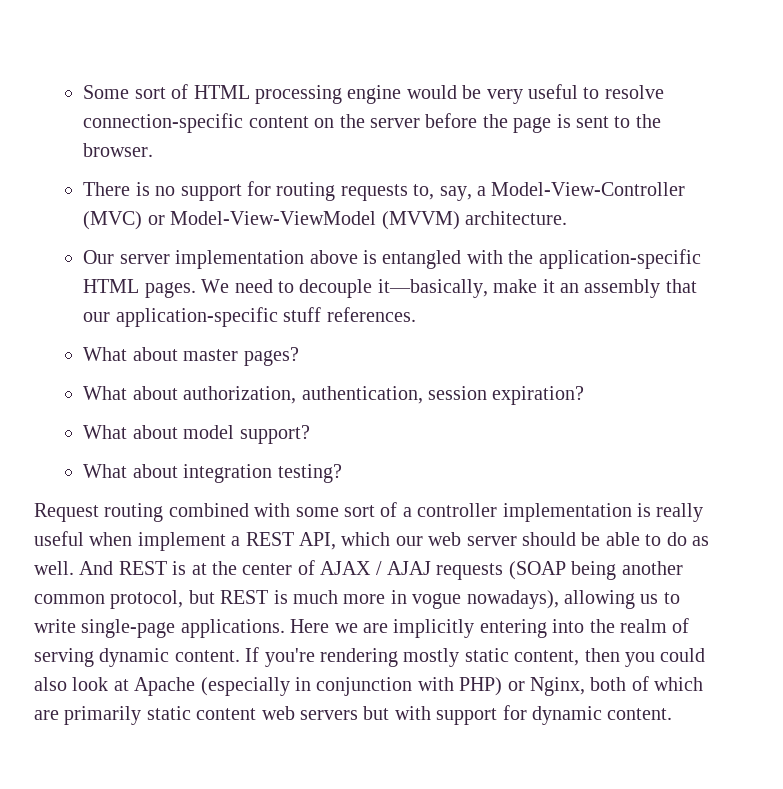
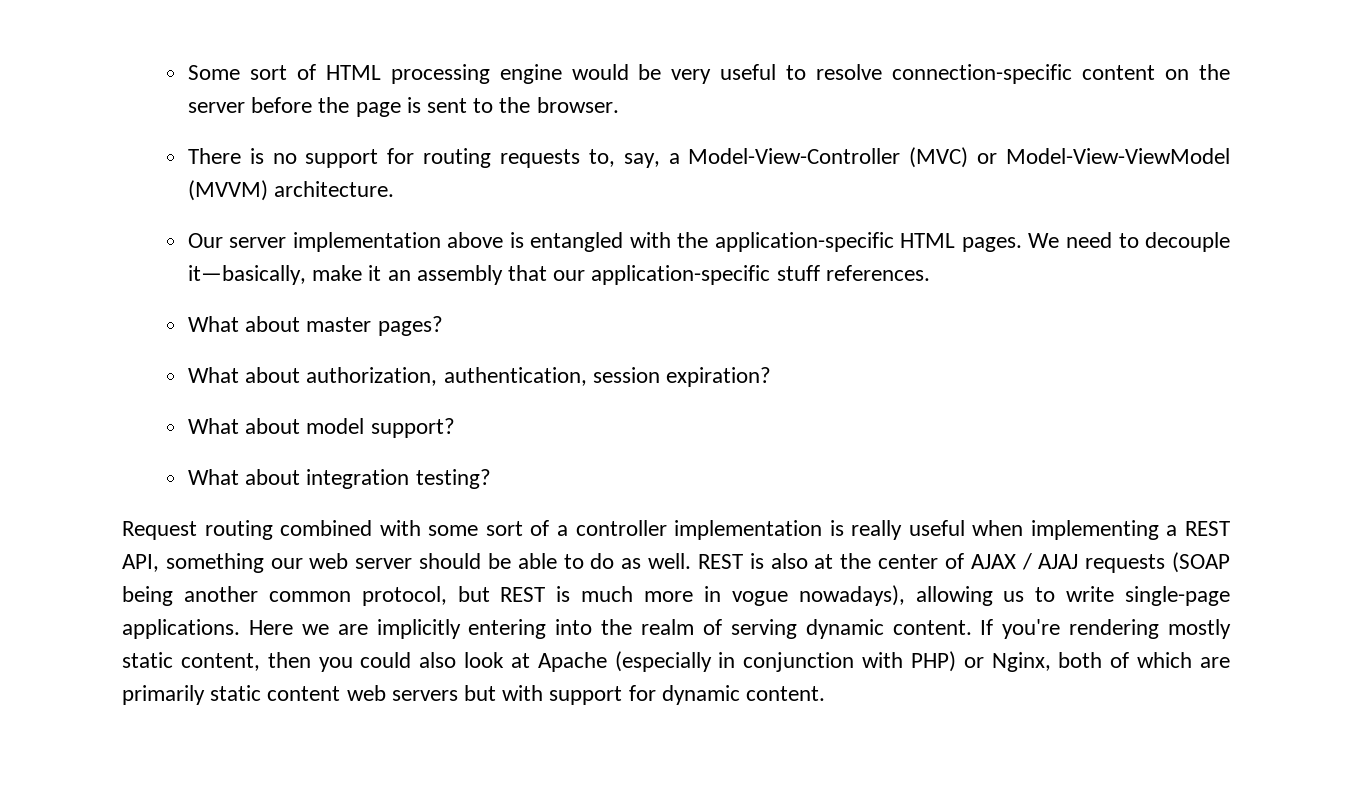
[137,532,226,551] implement -> [1030,520,1159,540] implementing
[341,532,391,546] which -> [165,553,264,573] something
[79,561,187,575] And REST is -> [697,553,808,569] REST is also

